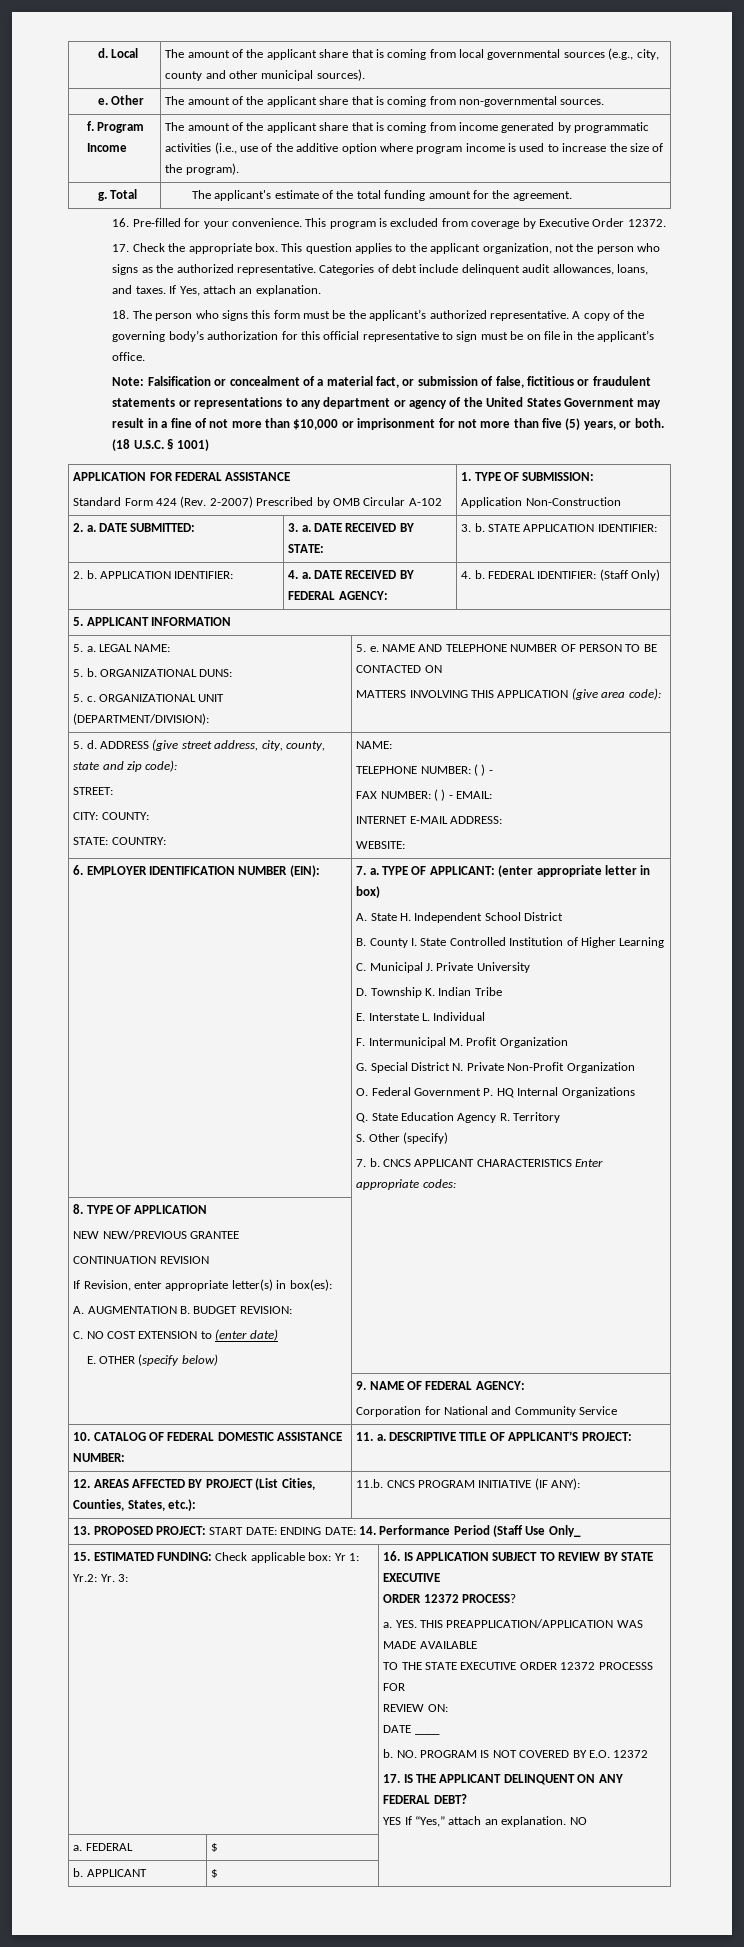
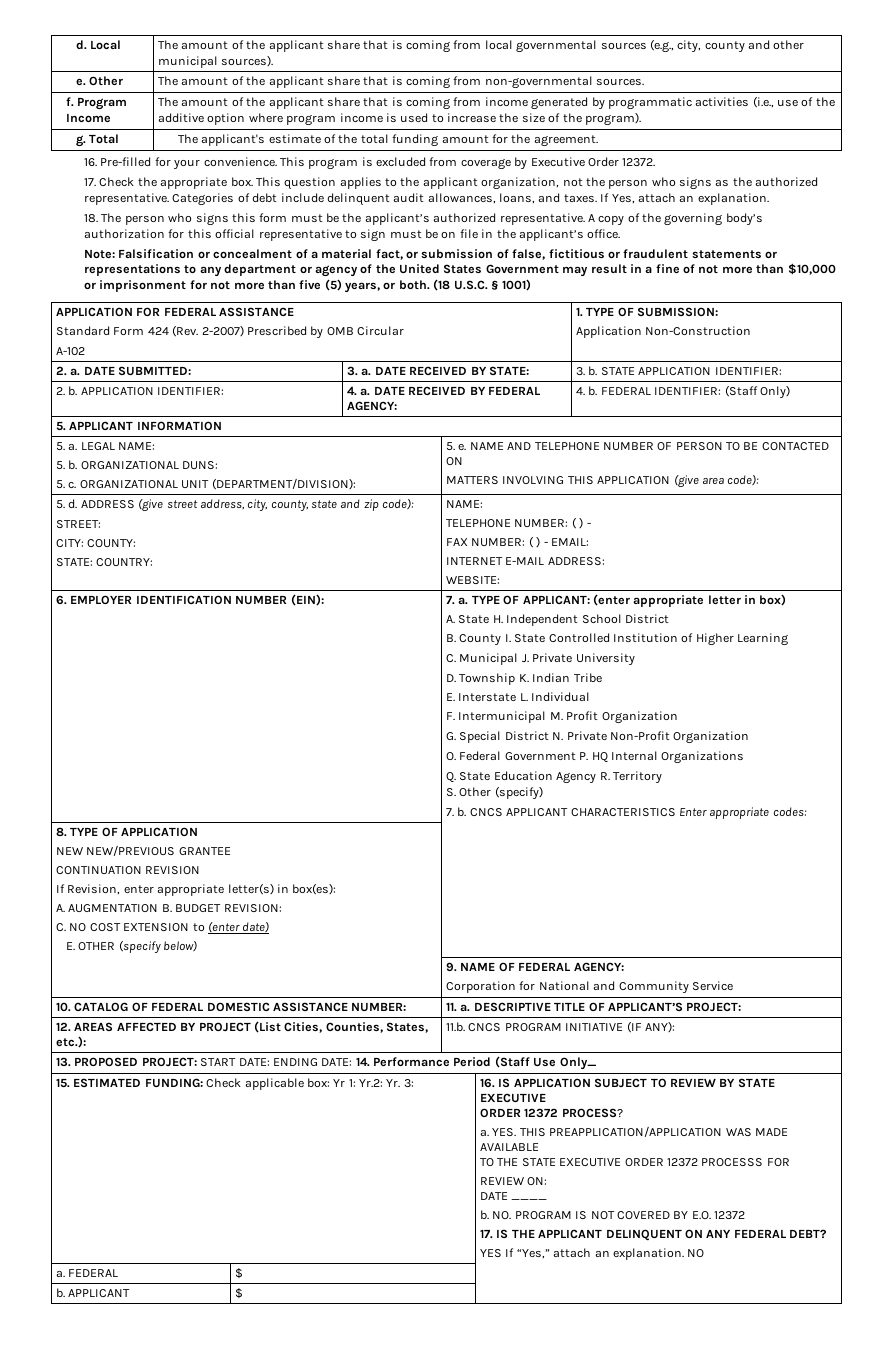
(406, 501) none -> (405, 331) //

